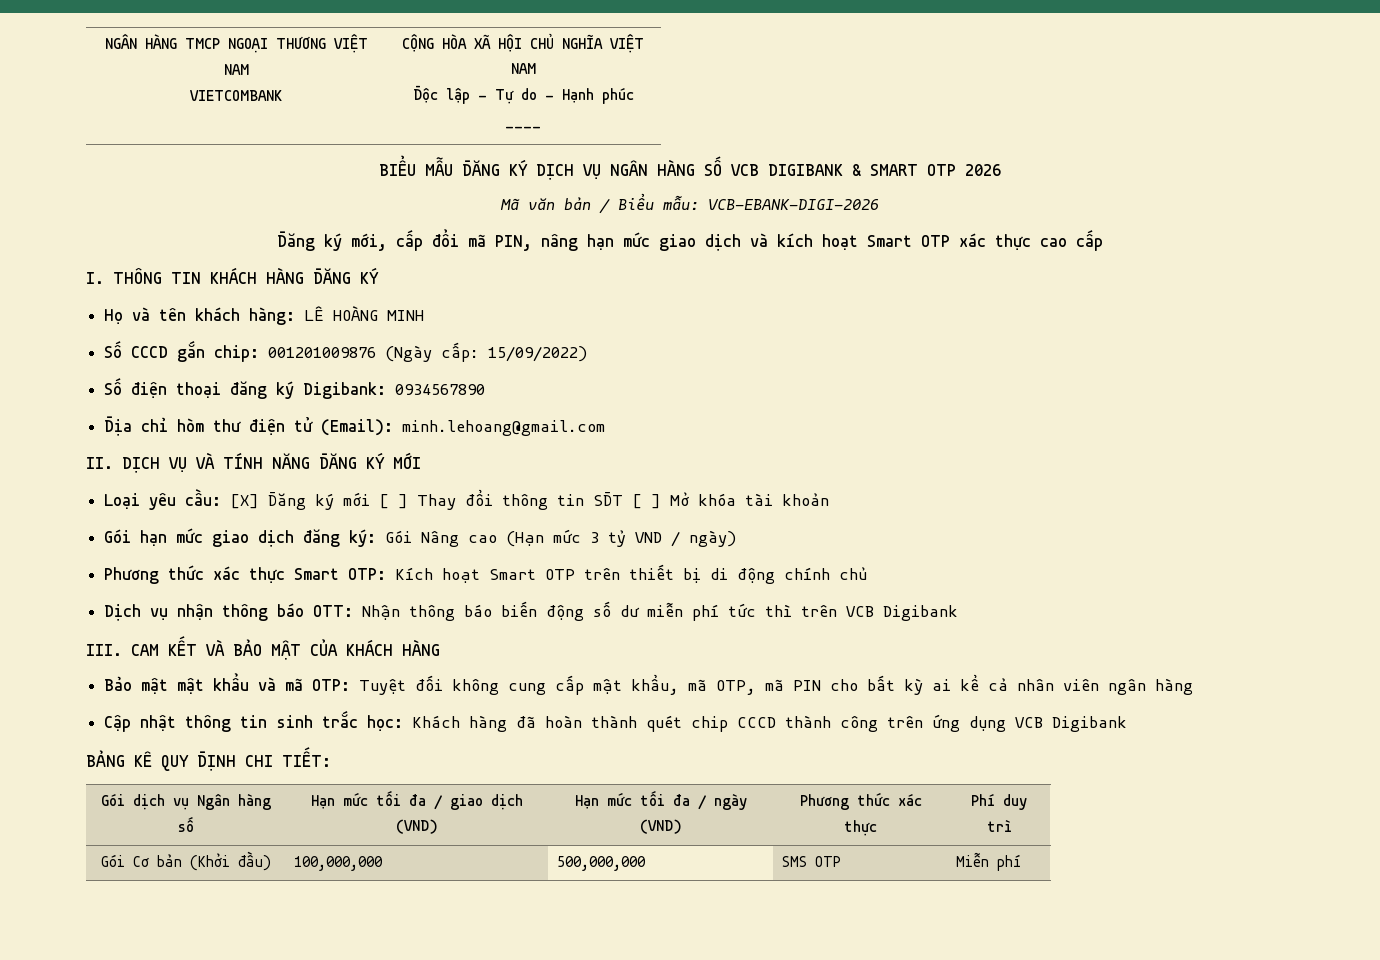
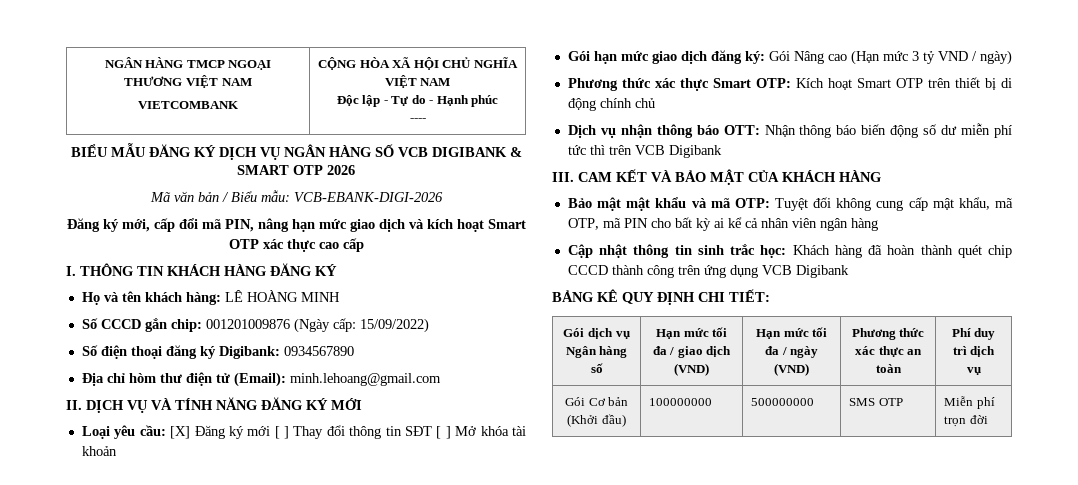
(877, 828) none -> [907,349,923,355] [875,364,902,373] an toàn
(1012, 825) none -> [970,346,996,357] [966,367,981,375] dịch vụ
[294,856,384,871] [557,856,647,871] 100,000,000 | 500,000,000 -> [649,398,713,406] [751,398,815,406] 100000000 | 500000000
(1022, 862) none -> [944,415,988,427] trọn đời

